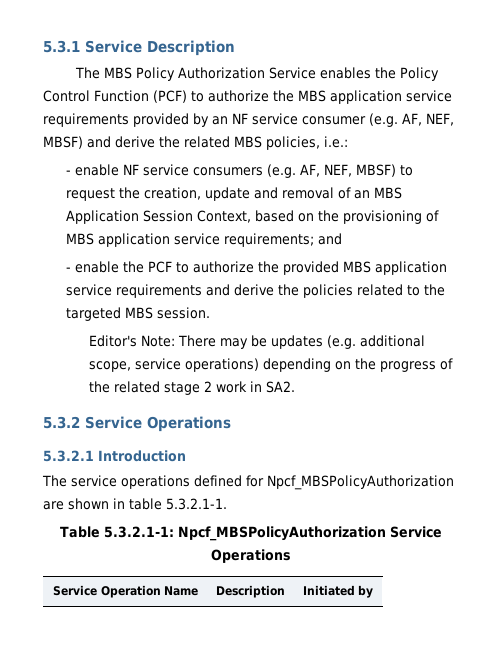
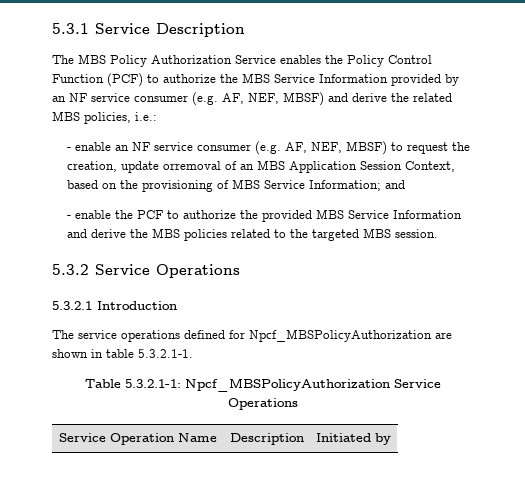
[330,90,452,104] [43,113,129,127] application service requirements -> [274,74,388,83] Service Information
[122,164,263,176] NF service consumers -> [115,142,252,151] an NF service consumer
[253,187,334,199] and removal -> [163,161,222,170] orremoval
[97,233,314,247] application service requirements; -> [264,180,382,191] Service Information;
[374,261,447,275] [65,284,299,298] application service requirements and derive the -> [348,210,463,219] [67,228,181,238] Service Information and derive the MBS
[88,335,425,349] [88,358,453,372] [88,381,295,395] // Editor's Note: There may be updates (e.g. additional scope, service operations) depending on the progress of the related stage 2 work in SA2. -> (439, 233) none

